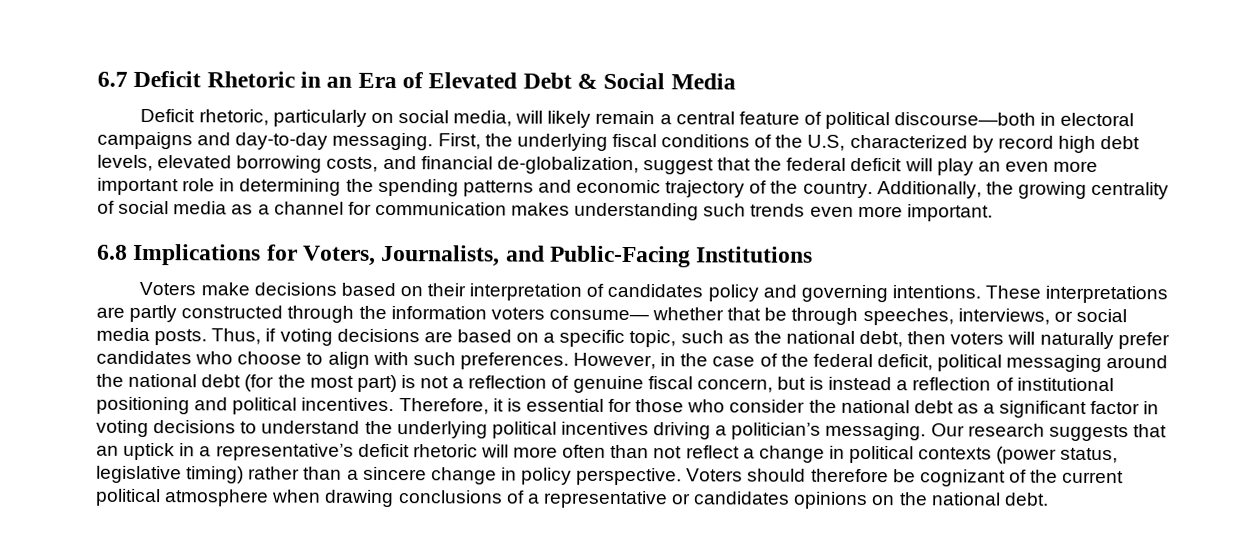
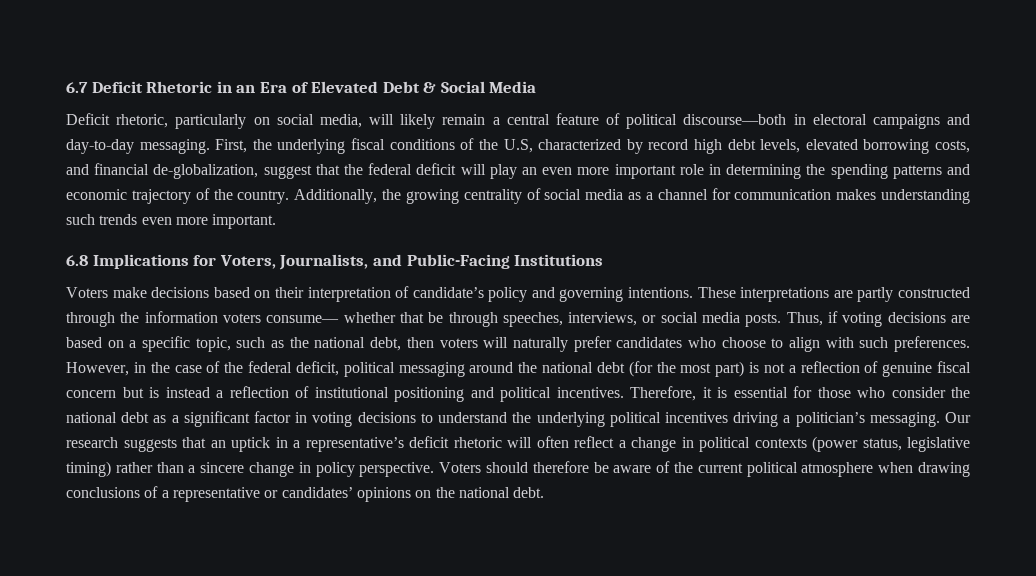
[607,283,704,298] candidates -> [412,287,484,298] candidate’s
[696,378,773,393] concern, -> [66,390,116,398] concern
[513,444,683,459] more often than not -> [536,436,569,448] often
[919,469,1006,487] cognizant -> [613,465,652,473] aware
[694,491,791,505] candidates -> [281,487,353,498] candidates’

